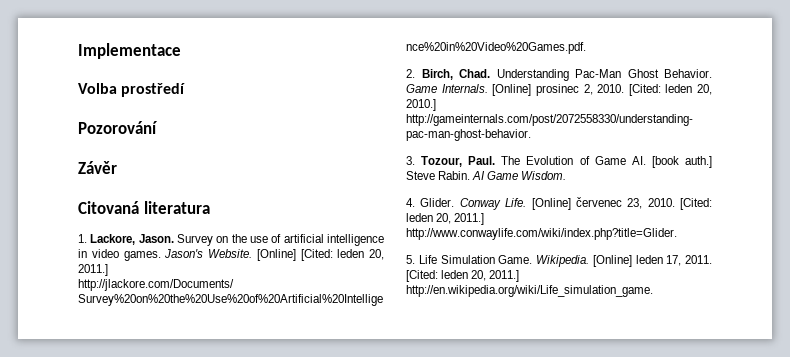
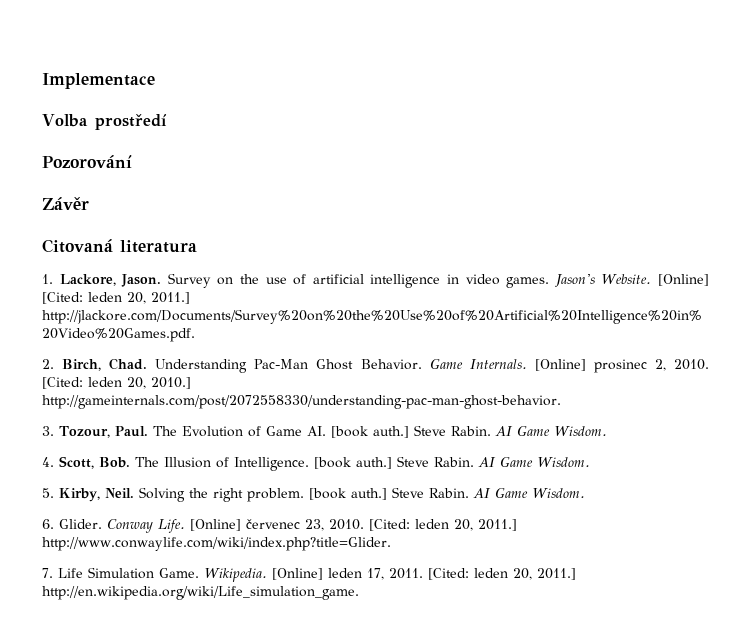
(415, 202) none -> [59,456,590,471] [42,487,585,502] [42,519,54,529] Scott, Bob. The Illusion of Intelligence. [book auth.] Steve Rabin. AI Game Wisdom. // 5. Kirby, Neil. Solving the right problem. [book auth.] Steve Rabin. AI Game Wisdom. // 6.
[406,255,415,264] 5. -> [42,568,53,578] 7.

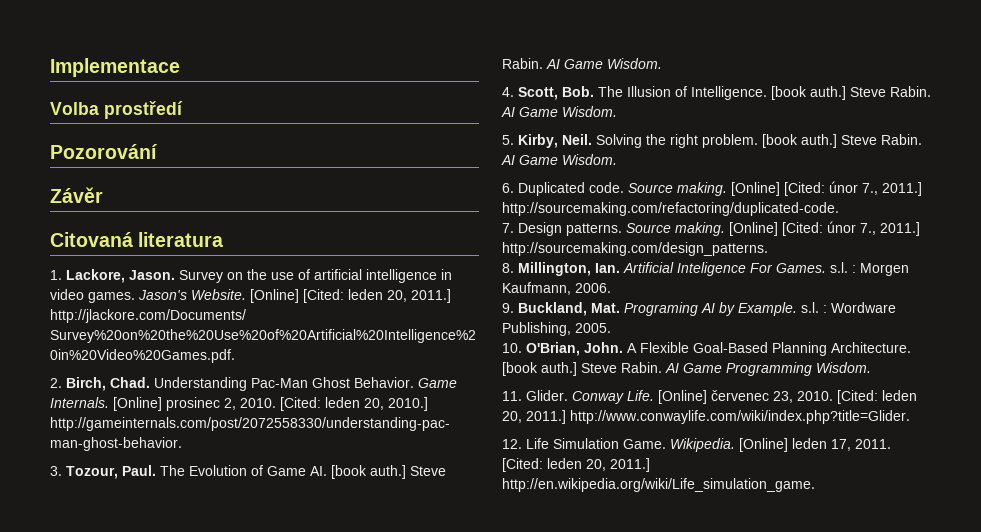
(54, 524) none -> [518,181,922,196] [502,202,839,216] [502,221,920,236] [502,242,768,256] [502,262,909,276] [502,282,611,295] [502,302,896,316] [502,322,611,336] [502,342,911,356] [502,362,871,376] [502,391,522,401] Duplicated code. Source making. [Online] [Cited: únor 7., 2011.] http://sourcemaking.com/refactoring/duplicated-code. // 7. Design patterns. Source making. [Online] [Cited: únor 7., 2011.] http://sourcemaking.com/design_patterns. // 8. Millington, Ian. Artificial Inteligence For Games. s.l. : Morgen Kaufmann, 2006. // 9. Buckland, Mat. Programing AI by Example. s.l. : Wordware Publishing, 2005. // 10. O'Brian, John. A Flexible Goal-Based Planning Architecture. [book auth.] Steve Rabin. AI Game Programming Wisdom. // 11.
[42,568,53,578] 7. -> [502,439,522,449] 12.

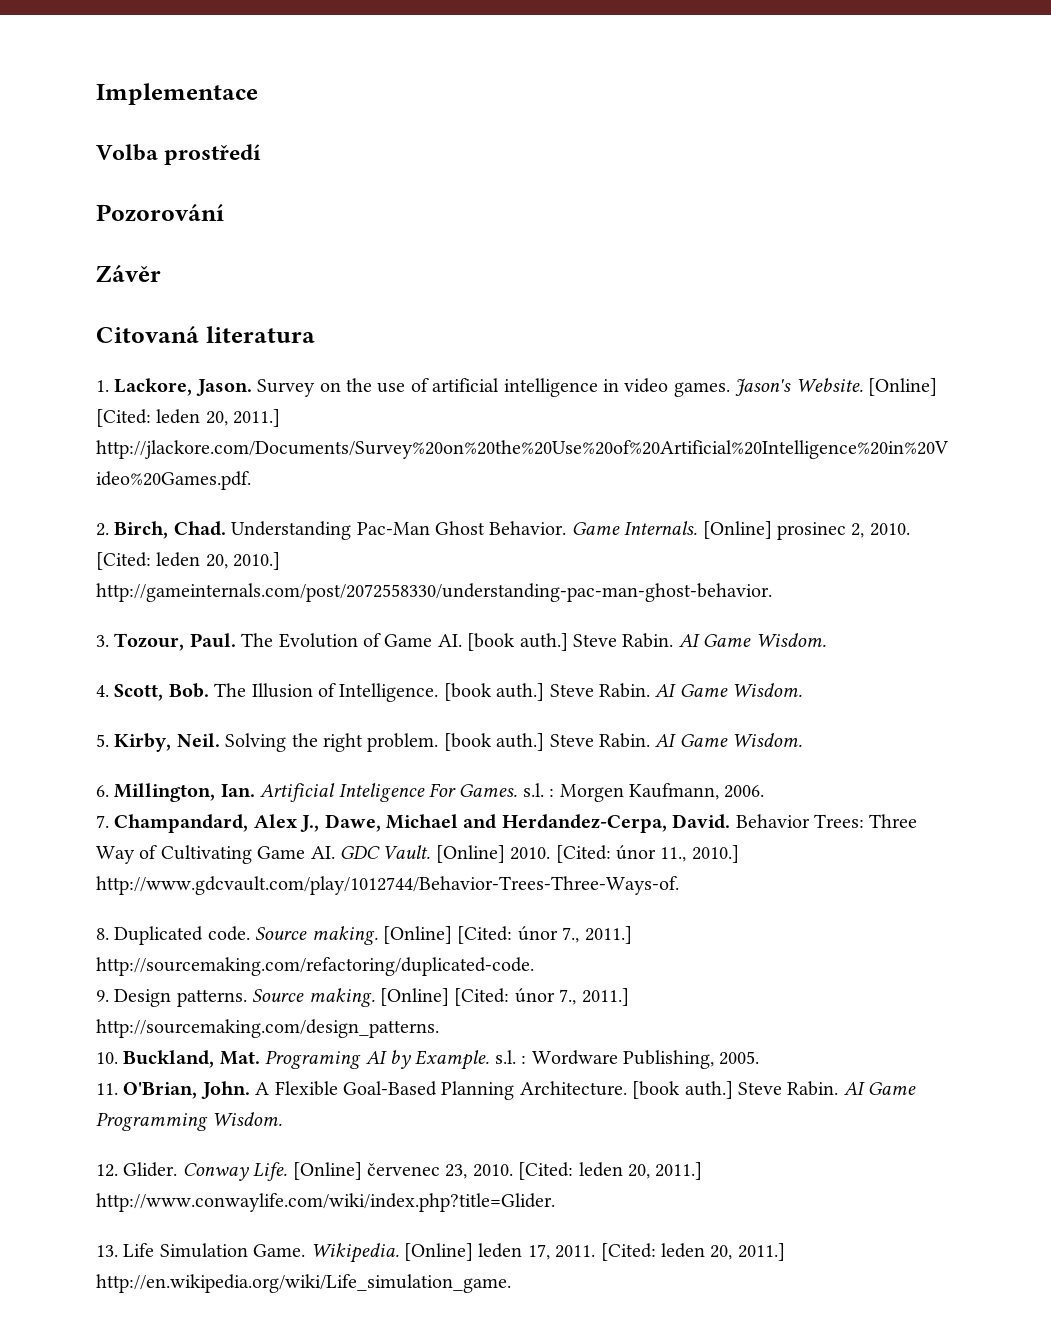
[518,181,922,196] [502,202,839,216] [502,221,920,236] [502,242,768,256] [502,263,514,273] Duplicated code. Source making. [Online] [Cited: únor 7., 2011.] http://sourcemaking.com/refactoring/duplicated-code. // 7. Design patterns. Source making. [Online] [Cited: únor 7., 2011.] http://sourcemaking.com/design_patterns. // 8. -> (109, 791) none
[502,303,514,313] 9. -> [96,814,918,833] [96,845,739,864] [96,876,679,895] [96,926,632,945] [96,957,534,976] [96,988,629,1007] [96,1019,439,1038] [96,1052,118,1064] 7. Champandard, Alex J., Dawe, Michael and Herdandez-Cerpa, David. Behavior Trees: Three Way of Cultivating Game AI. GDC Vault. [Online] 2010. [Cited: únor 11., 2010.] http://www.gdcvault.com/play/1012744/Behavior-Trees-Three-Ways-of. // 8. Duplicated code. Source making. [Online] [Cited: únor 7., 2011.] http://sourcemaking.com/refactoring/duplicated-code. // 9. Design patterns. Source making. [Online] [Cited: únor 7., 2011.] http://sourcemaking.com/design_patterns. // 10.
[502,343,522,353] 10. -> [96,1083,118,1095] 11.
[502,391,522,401] 11. -> [96,1164,118,1177] 12.
[502,439,522,449] 12. -> [96,1245,118,1257] 13.

